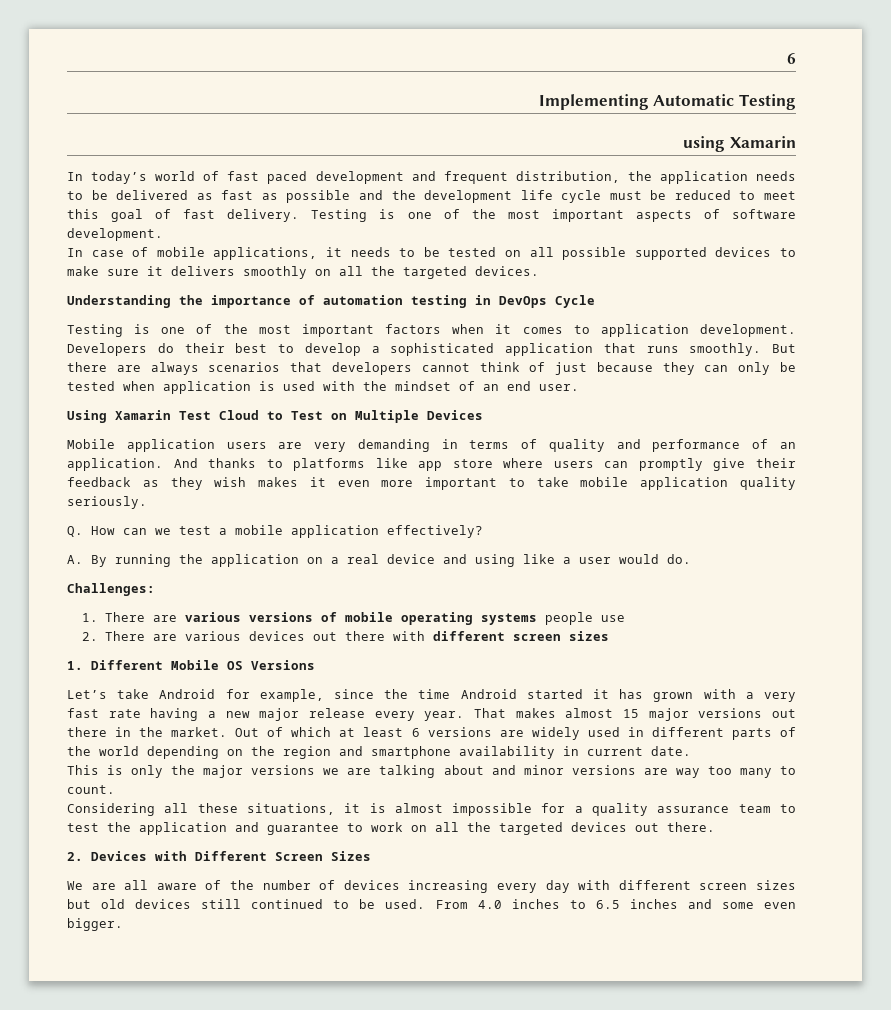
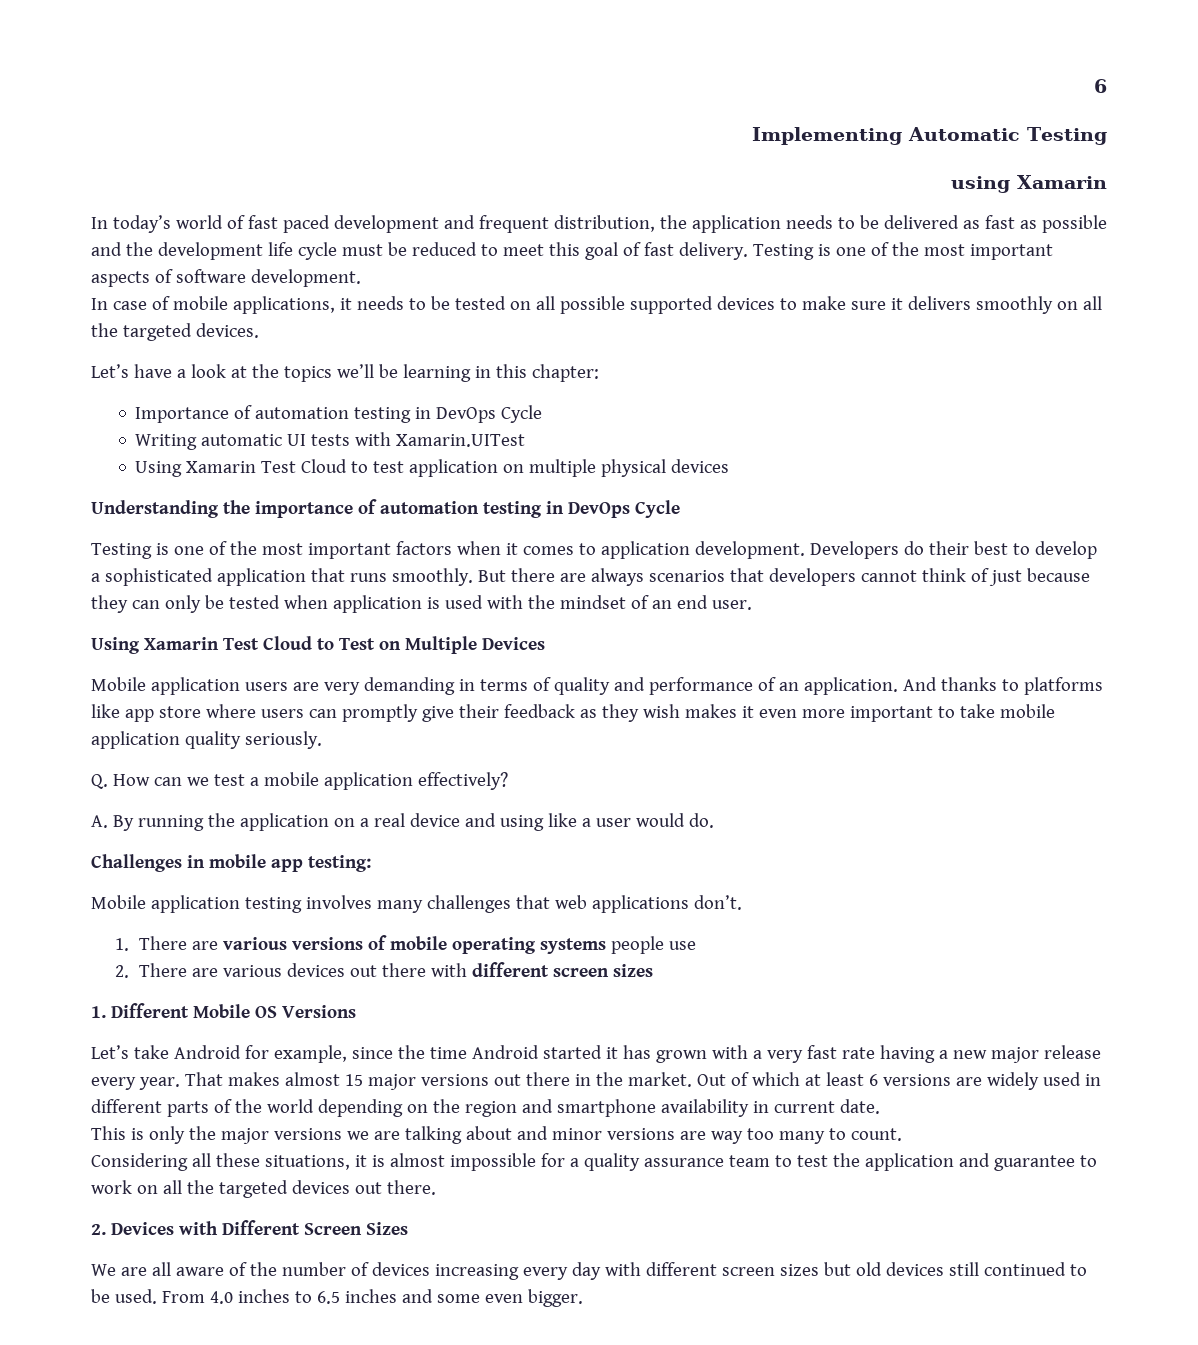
(539, 271) none -> [91,364,599,382] [135,405,543,423] [135,432,526,450] [135,459,730,477] // Let’s have a look at the topics we’ll be learning in this chapter: // Importance of automation testing in DevOps Cycle // Writing automatic UI tests with Xamarin.UITest // Using Xamarin Test Cloud to test application on multiple physical devices
[67,583,155,596] Challenges: -> [91,854,371,872] [91,895,742,913] Challenges in mobile app testing: // Mobile application testing involves many challenges that web applications don’t.

